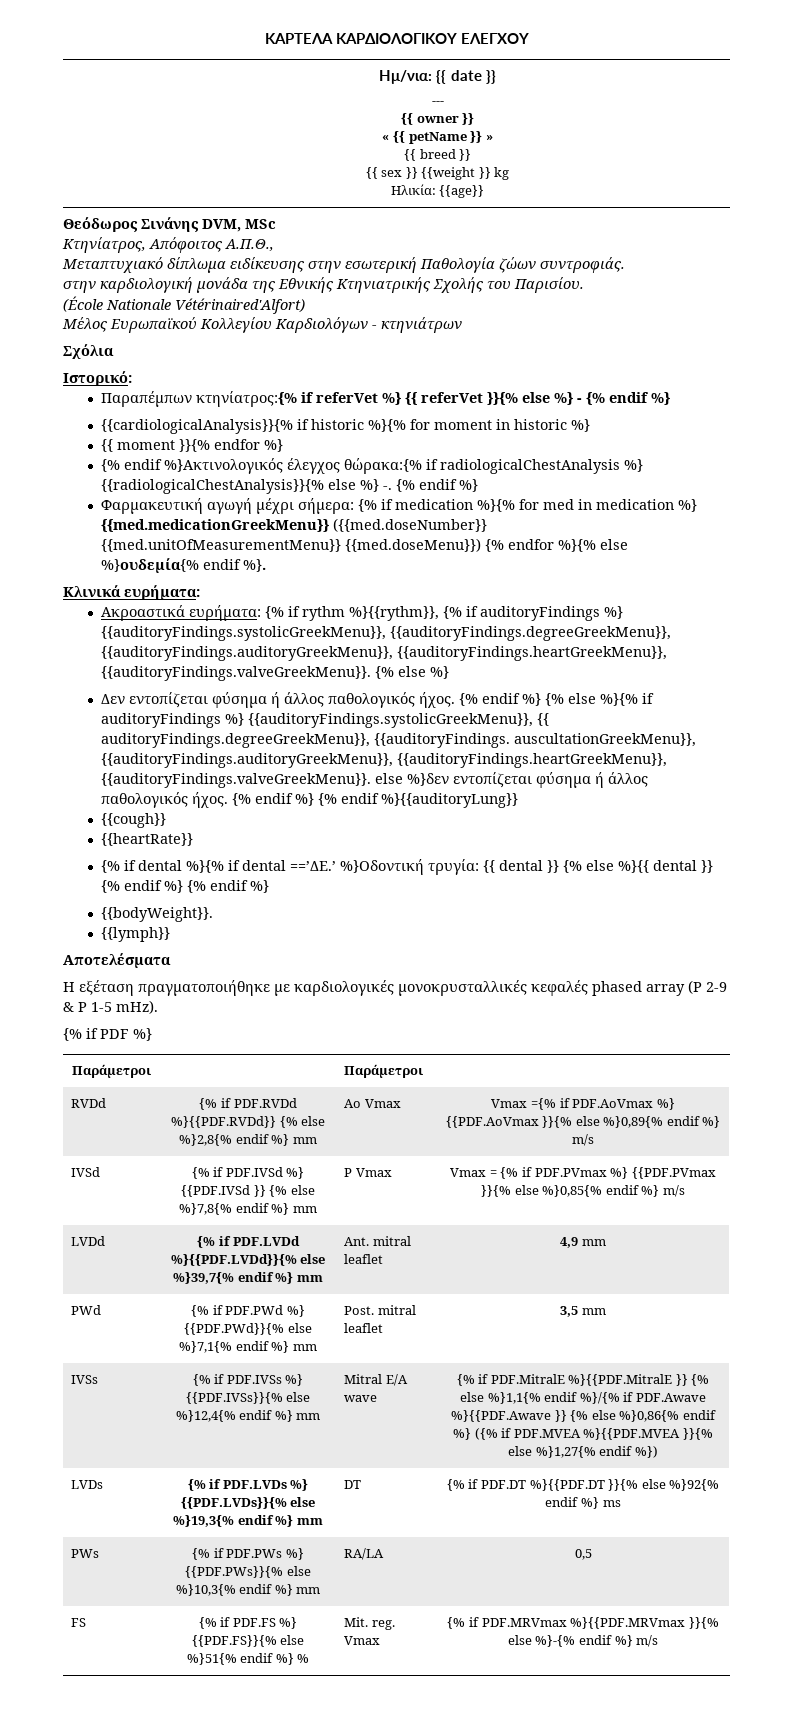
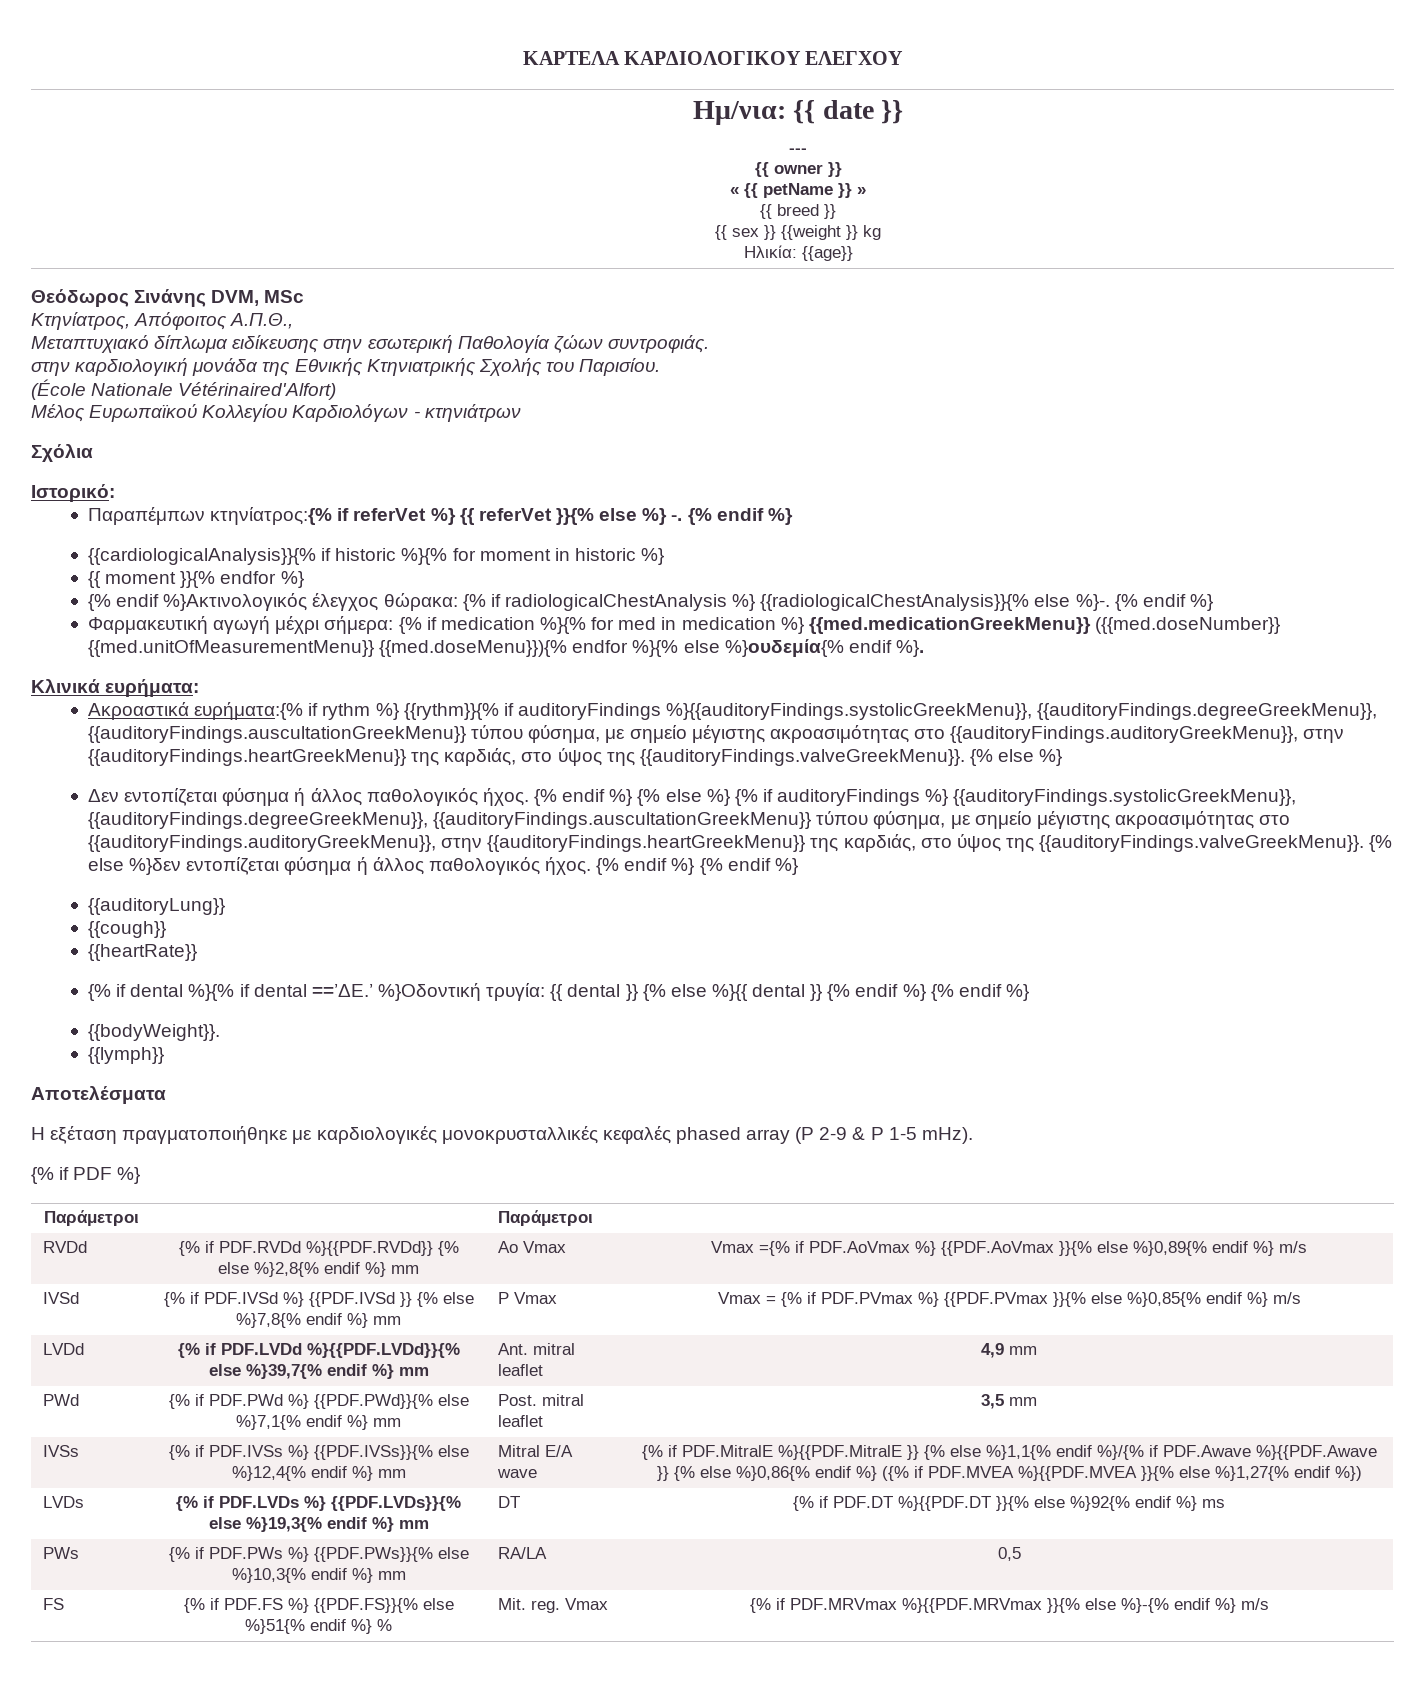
[577,398,583,403] - -> [671,515,683,521] -.
[344,458,423,474] θώρακα:{% -> [383,593,486,611] θώρακα: {%
[360,479,393,492] %} -. -> [1075,594,1110,611] %}-.
[345,538,505,552] {{med.doseMenu}}) {% -> [379,640,568,657] {{med.doseMenu}}){%
[189,605,624,621] [101,626,672,641] [101,646,668,661] ευρήματα: {% if rythm %}{{rythm}}, {% if auditoryFindings %} {{auditoryFindings.systolicGreekMenu}}, {{auditoryFindings.degreeGreekMenu}}, {{auditoryFindings.auditoryGreekMenu}}, {{auditoryFindings.heartGreekMenu}}, -> [194,702,1378,720] [88,725,1345,743] [88,748,635,766] ευρήματα:{% if rythm %} {{rythm}}{% if auditoryFindings %}{{auditoryFindings.systolicGreekMenu}}, {{auditoryFindings.degreeGreekMenu}}, {{auditoryFindings.auscultationGreekMenu}} τύπου φύσημα, με σημείο μέγιστης ακροασιμότητας στο {{auditoryFindings.auditoryGreekMenu}}, στην {{auditoryFindings.heartGreekMenu}} της καρδιάς, στο ύψος της
[600,693,655,706] [101,713,550,728] [101,733,697,748] [101,753,668,768] [101,773,372,788] %}{% if auditoryFindings %} {{auditoryFindings.systolicGreekMenu}}, {{ auditoryFindings.degreeGreekMenu}}, {{auditoryFindings. auscultationGreekMenu}}, {{auditoryFindings.auditoryGreekMenu}}, {{auditoryFindings.heartGreekMenu}}, {{auditoryFindings.valveGreekMenu}}. -> [706,789,1297,806] [88,811,1291,829] [88,834,1393,852] %} {% if auditoryFindings %} {{auditoryFindings.systolicGreekMenu}}, {{auditoryFindings.degreeGreekMenu}}, {{auditoryFindings.auscultationGreekMenu}} τύπου φύσημα, με σημείο μέγιστης ακροασιμότητας στο {{auditoryFindings.auditoryGreekMenu}}, στην {{auditoryFindings.heartGreekMenu}} της καρδιάς, στο ύψος της {{auditoryFindings.valveGreekMenu}}. {%
[381,793,519,808] %}{{auditoryLung}} -> [774,858,798,875] [88,898,226,915] %} // {{auditoryLung}}

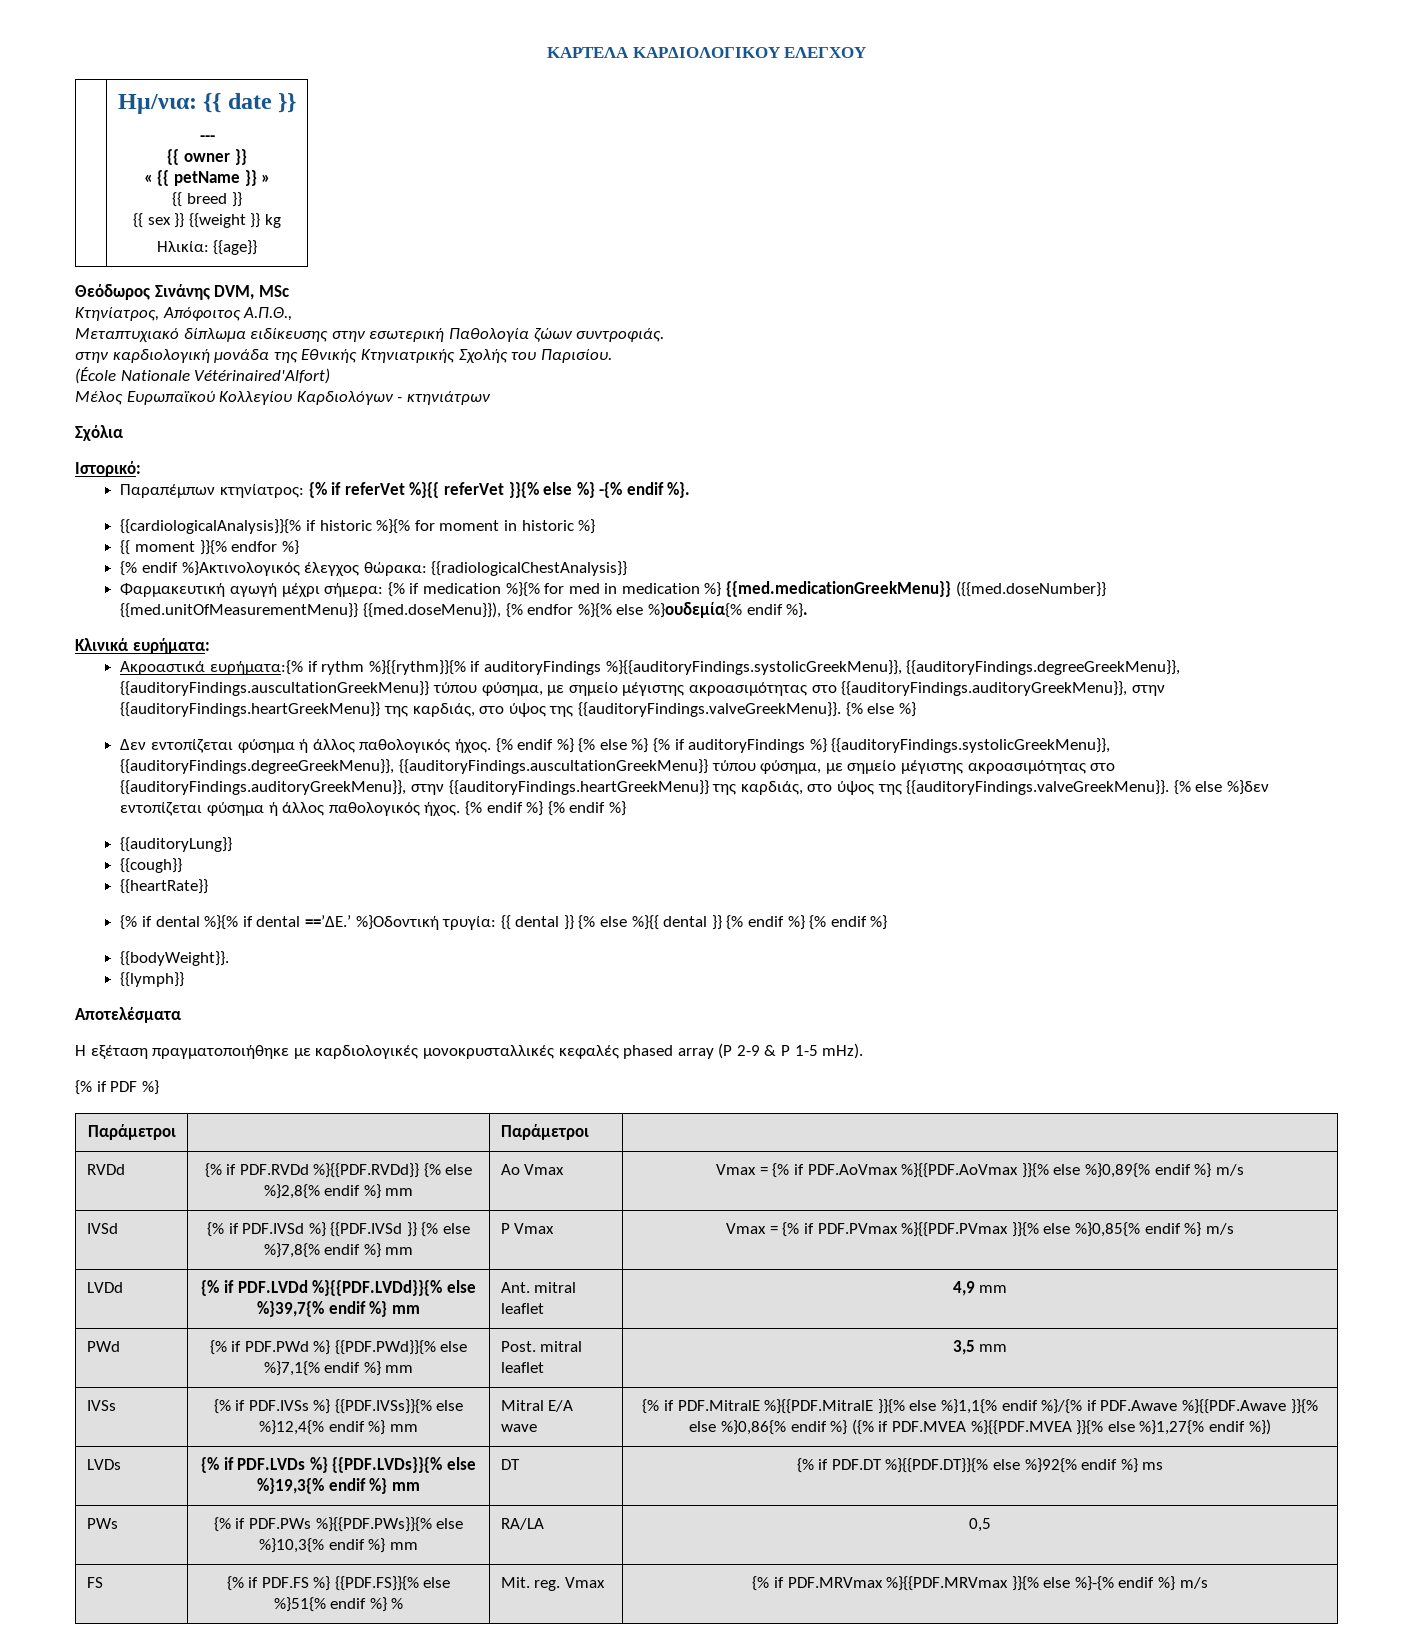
[210,507,793,525] κτηνίατρος:{% if referVet %} {{ referVet }}{% else %} -. {% endif %} -> [219,482,691,498] κτηνίατρος: {% if referVet %}{{ referVet }}{% else %} -{% endif %}.
[462,594,1213,611] {% if radiologicalChestAnalysis %} {{radiologicalChestAnalysis}}{% else %}-. {% endif %} -> [431,561,628,576] {{radiologicalChestAnalysis}}
[379,640,568,657] {{med.doseMenu}}){% -> [362,602,523,618] {{med.doseMenu}}), {%
[375,703,499,720] %} {{rythm}}{% -> [368,660,466,675] %}{{rythm}}{%
[759,1241,1054,1256] ={% if PDF.AoVmax %} {{PDF.AoVmax -> [759,1163,1019,1178] = {% if PDF.AoVmax %}{{PDF.AoVmax
[917,1292,1048,1307] %} {{PDF.PVmax -> [901,1222,1009,1237] %}{{PDF.PVmax
[906,1445,945,1460] }} {% -> [877,1399,905,1414] }}{%
[656,1466,695,1481] }} {% -> [1290,1399,1318,1414] }}{%
[898,1496,1029,1511] %}{{PDF.DT }}{% -> [885,1458,989,1473] %}{{PDF.DT}}{%
[287,1547,433,1562] %} {{PDF.PWs}}{% -> [315,1517,432,1532] %}{{PDF.PWs}}{%

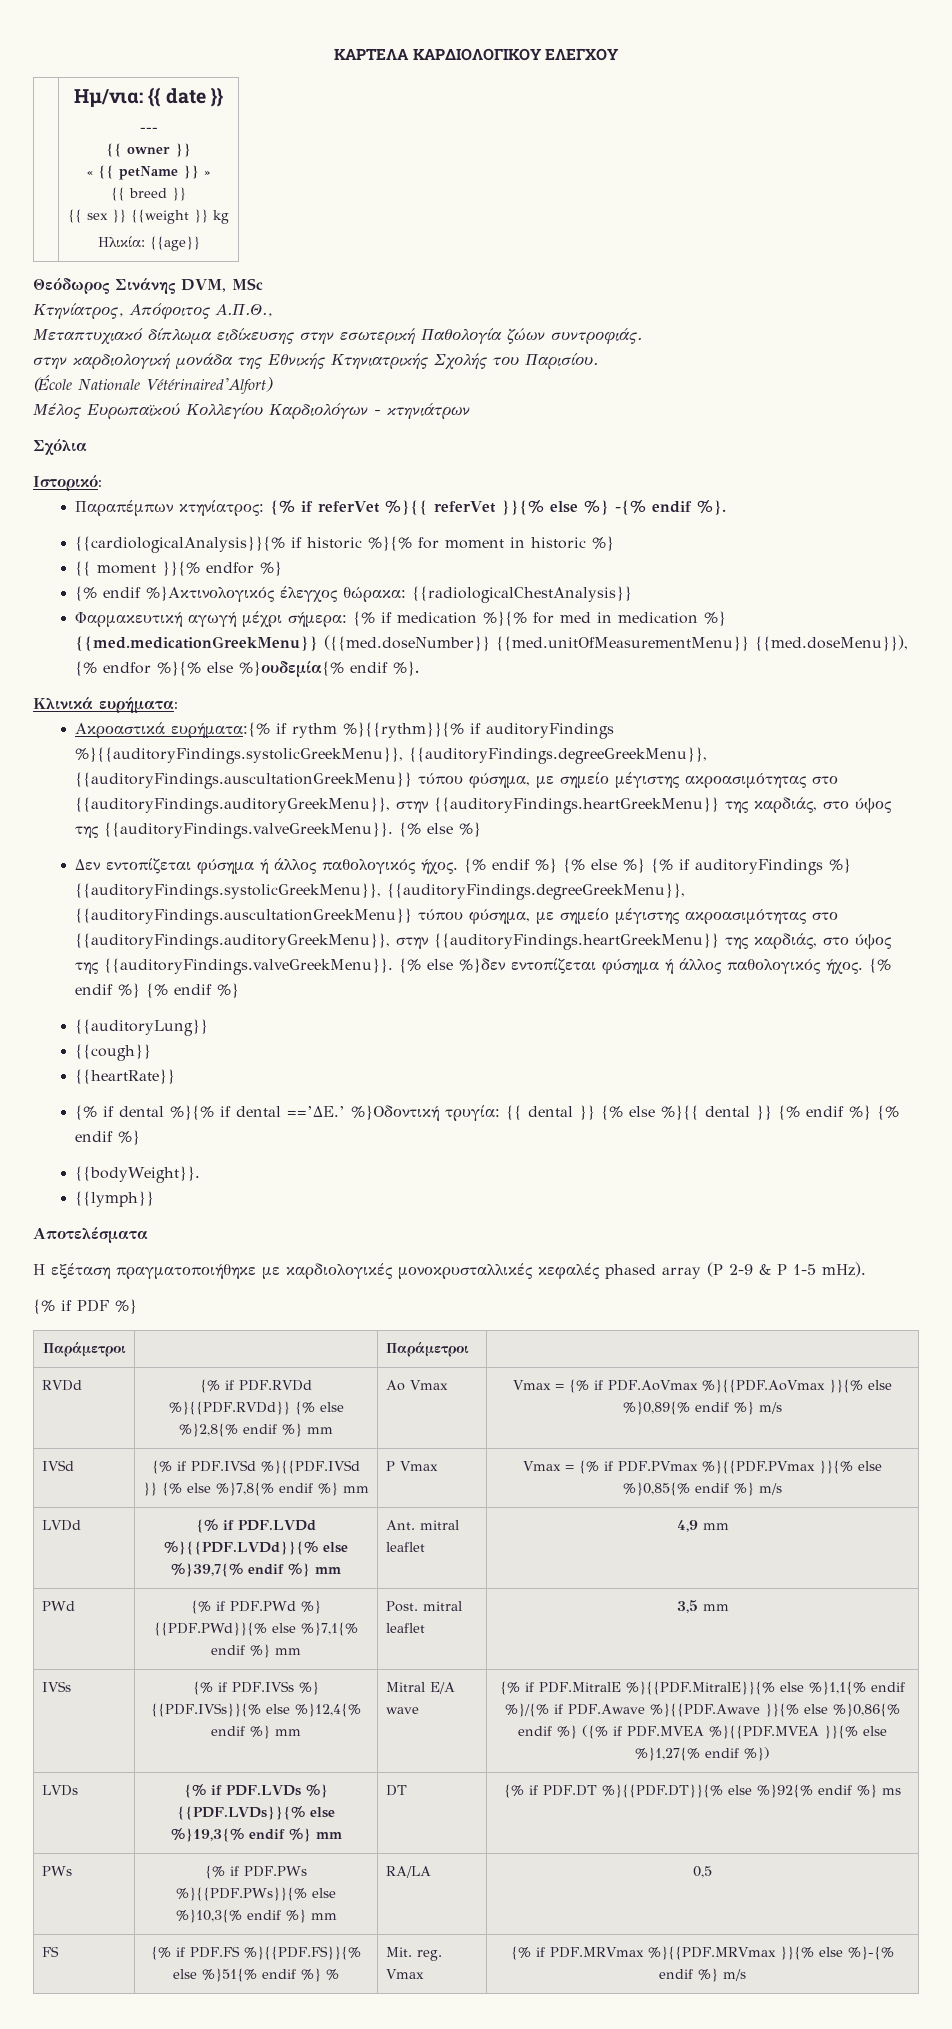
[308,1222,403,1237] %} {{PDF.IVSd -> [261,1460,360,1474] %}{{PDF.IVSd
[764,1399,905,1414] %}{{PDF.MitralE }}{% -> [625,1681,776,1695] %}{{PDF.MitralE}}{%
[313,1576,419,1591] %} {{PDF.FS}}{% -> [244,1946,361,1960] %}{{PDF.FS}}{%

